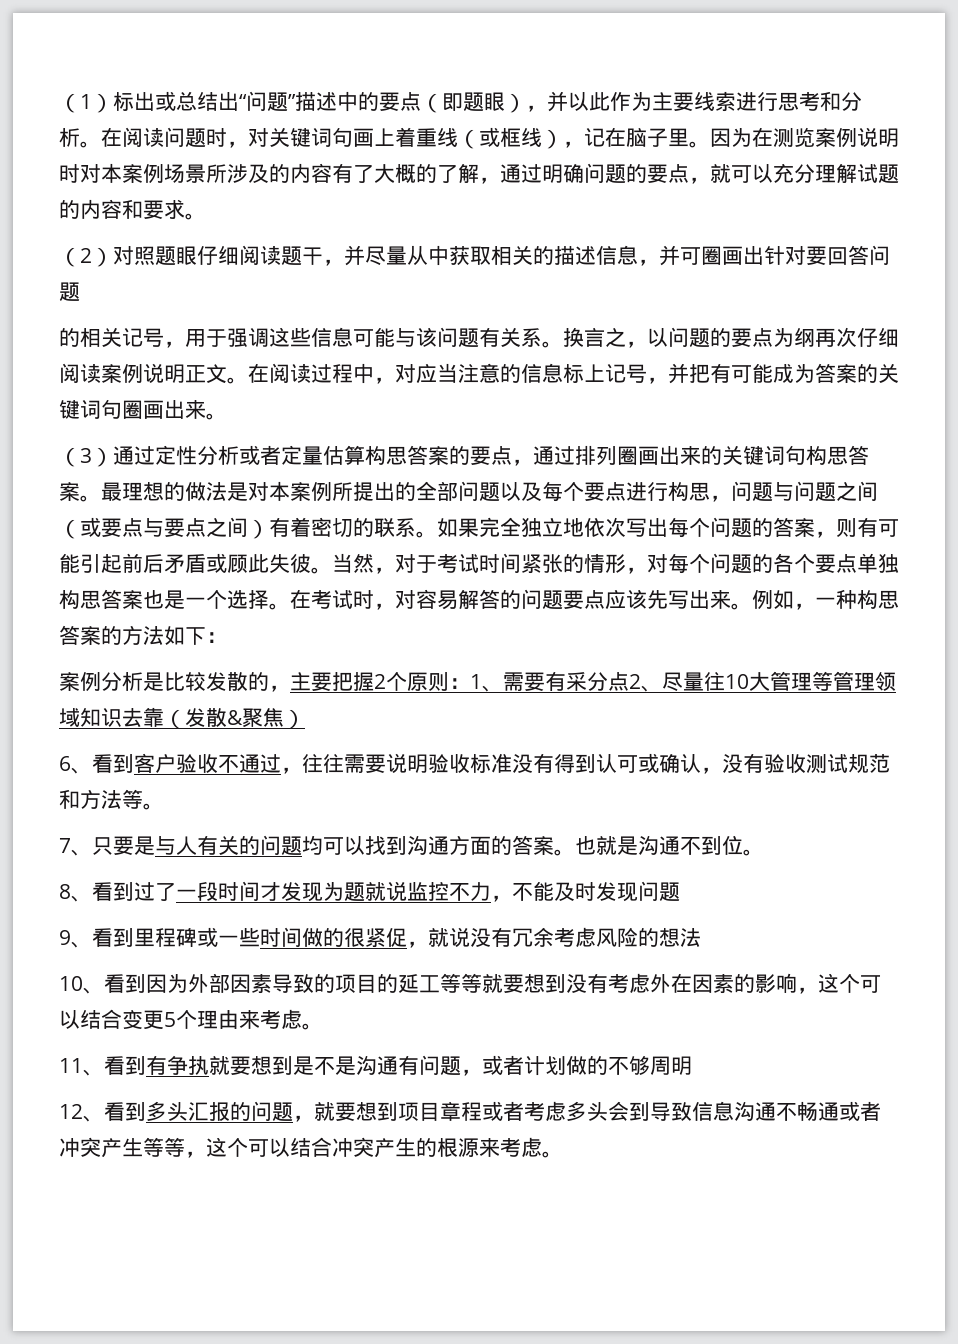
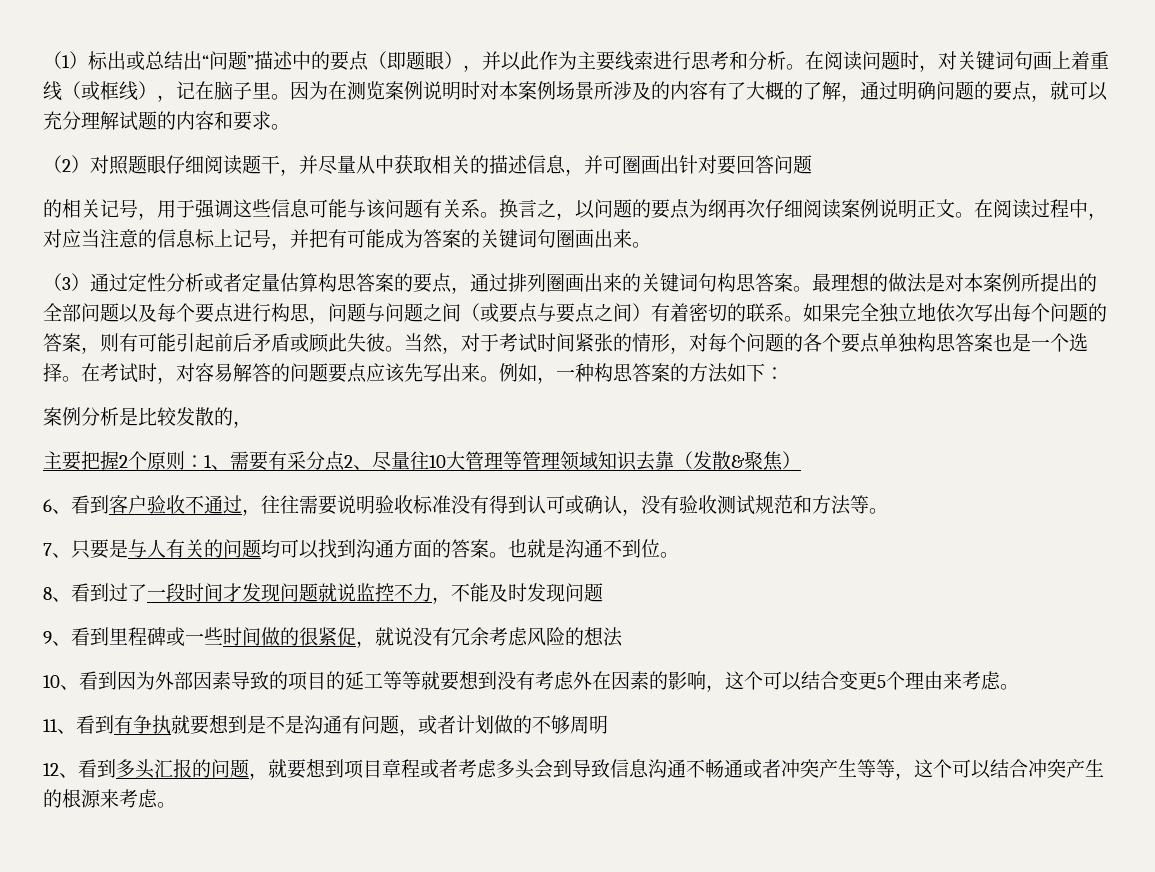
(290, 688) none -> (252, 424) //
[323,882,344,901] 为 -> [280,583,299,602] 问

